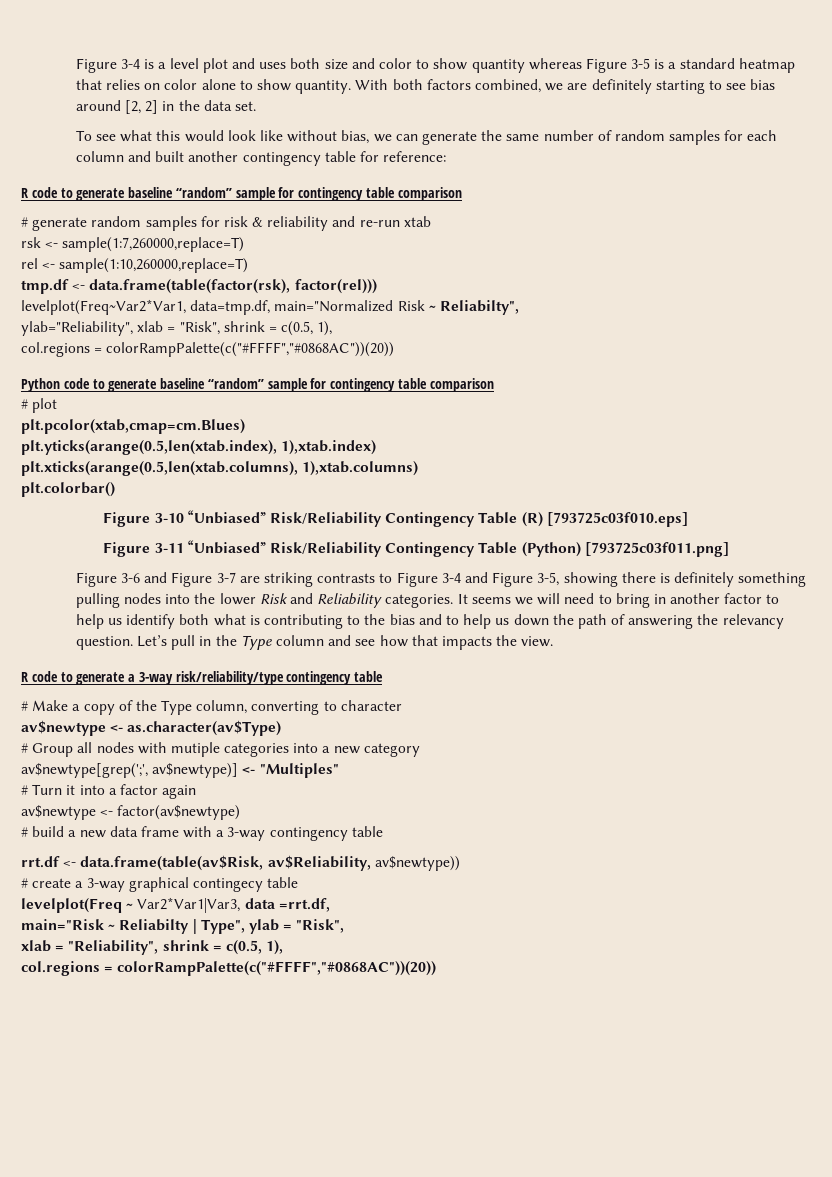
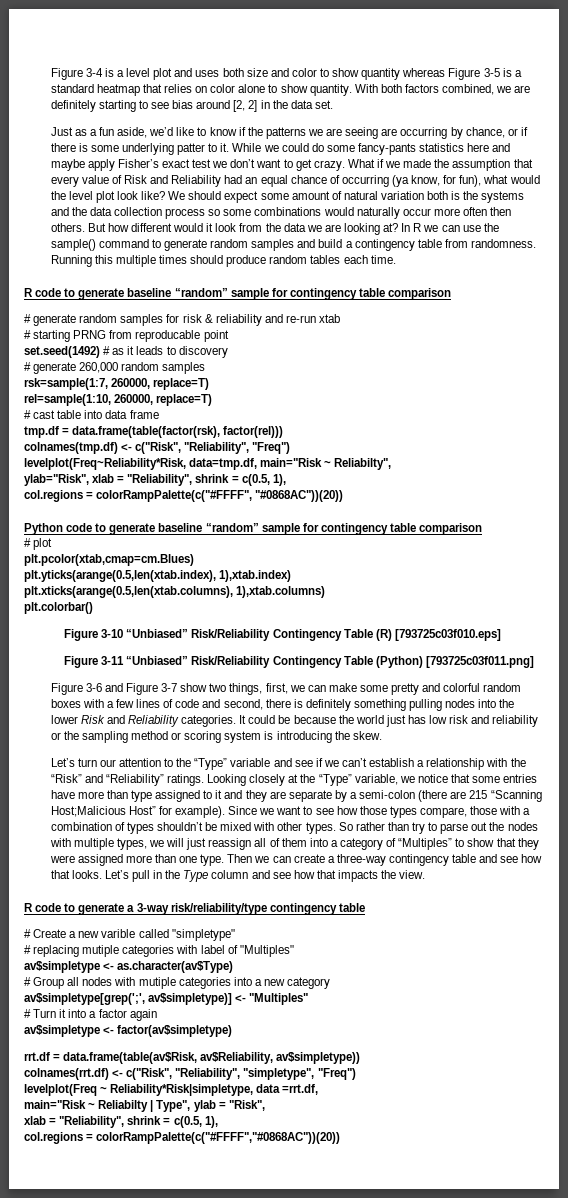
[75,130,778,145] [75,151,447,166] To see what this would look like without bias, we can generate the same number of random samples for each column and built another contingency table for reference: -> [50,127,528,139] [50,143,511,155] [50,159,533,171] [50,175,540,187] [50,191,525,203] [50,207,512,219] [50,223,499,235] [50,239,536,251] [50,255,396,267] Just as a fun aside, we’d like to know if the patterns we are seeing are occurring by chance, or if there is some underlying patter to it. While we could do some fancy-pants statistics here and maybe apply Fisher’s exact test we don’t want to get crazy. What if we made the assumption that every value of Risk and Reliability had an equal chance of occurring (ya know, for fun), what would the level plot look like? We should expect some amount of natural variation both is the systems and the data collection process so some combinations would naturally occur more often then others. But how different would it look from the data we are looking at? In R we can use the sample() command to generate random samples and build a contingency table from randomness. Running this multiple times should produce random tables each time.
[21,237,245,252] [21,258,249,273] rsk <- sample(1:7,260000,replace=T) // rel <- sample(1:10,260000,replace=T) -> [24,330,229,342] [24,346,228,358] [24,362,206,374] [24,378,210,390] [24,394,213,406] [24,410,159,419] # starting PRNG from reproducable point // set.seed(1492) # as it leads to discovery // # generate 260,000 random samples // rsk=sample(1:7, 260000, replace=T) // rel=sample(1:10, 260000, replace=T) // # cast table into data frame
[72,283,86,290] <- -> [62,428,70,435] =
[21,299,425,315] levelplot(Freq~Var2*Var1, data=tmp.df, main="Normalized Risk -> [24,442,291,454] [24,458,323,470] colnames(tmp.df) <- c("Risk", "Reliability", "Freq") // levelplot(Freq~Reliability*Risk, data=tmp.df, main="Risk
[21,321,333,336] [21,342,395,357] ylab="Reliability", xlab = "Risk", shrink = c(0.5, 1), // col.regions = colorRampPalette(c("#FFFF","#0868AC"))(20)) -> [24,474,286,486] [24,490,344,502] ylab="Risk", xlab = "Reliability", shrink = c(0.5, 1), // col.regions = colorRampPalette(c("#FFFF", "#0868AC"))(20))
[239,572,618,587] are striking contrasts to Figure 3-4 and Figure 3-5, showing -> [180,683,522,695] [50,699,263,710] show two things, first, we can make some pretty and colorful random boxes with a few lines of code and second,
[471,593,780,608] [75,614,784,629] [75,636,133,650] seems we will need to bring in another factor to help us identify both what is contributing to the bias and to help us down the path of answering the relevancy question. -> [248,715,539,727] [50,731,382,743] [50,758,526,770] [50,774,538,786] [50,790,542,802] [50,806,531,818] [50,822,538,834] [49,838,539,850] [49,854,543,866] [50,870,102,879] could be because the world just has low risk and reliability or the sampling method or scoring system is introducing the skew. // Let’s turn our attention to the “Type” variable and see if we can’t establish a relationship with the “Risk” and “Reliability” ratings. Looking closely at the “Type” variable, we notice that some entries have more than type assigned to it and they are separate by a semi-colon (there are 215 “Scanning Host;Malicious Host” for example). Since we want to see how those types compare, those with a combination of types shouldn’t be mixed with other types. So rather than try to parse out the nodes with multiple types, we will just reassign all of them into a category of “Multiples” to show that they were assigned more than one type. Then we can create a three-way contingency table and see how that looks.
[32,700,402,715] [21,720,106,736] Make a copy of the Type column, converting to character // av$newtype -> [33,929,235,941] [24,945,294,957] [24,961,100,973] Create a new varible called "simpletype" // # replacing mutiple categories with label of "Multiples" // av$simpletype
[21,763,239,778] av$newtype[grep(';', av$newtype)] -> [24,993,233,1005] av$simpletype[grep(';', av$simpletype)]
[21,805,241,820] [21,826,383,841] av$newtype <- factor(av$newtype) // # build a new data frame with a 3-way contingency table -> [24,1025,233,1037] av$simpletype <- factor(av$simpletype)
[63,860,77,867] <- -> [53,1054,61,1061] =
[374,856,460,871] [21,877,299,892] av$newtype)) // # create a 3-way graphical contingecy table -> [276,1052,361,1064] [24,1068,356,1080] av$simpletype)) // colnames(rrt.df) <- c("Risk", "Reliability", "simpletype", "Freq")
[137,897,241,913] Var2*Var1|Var3, -> [110,1084,254,1096] Reliability*Risk|simpletype,

